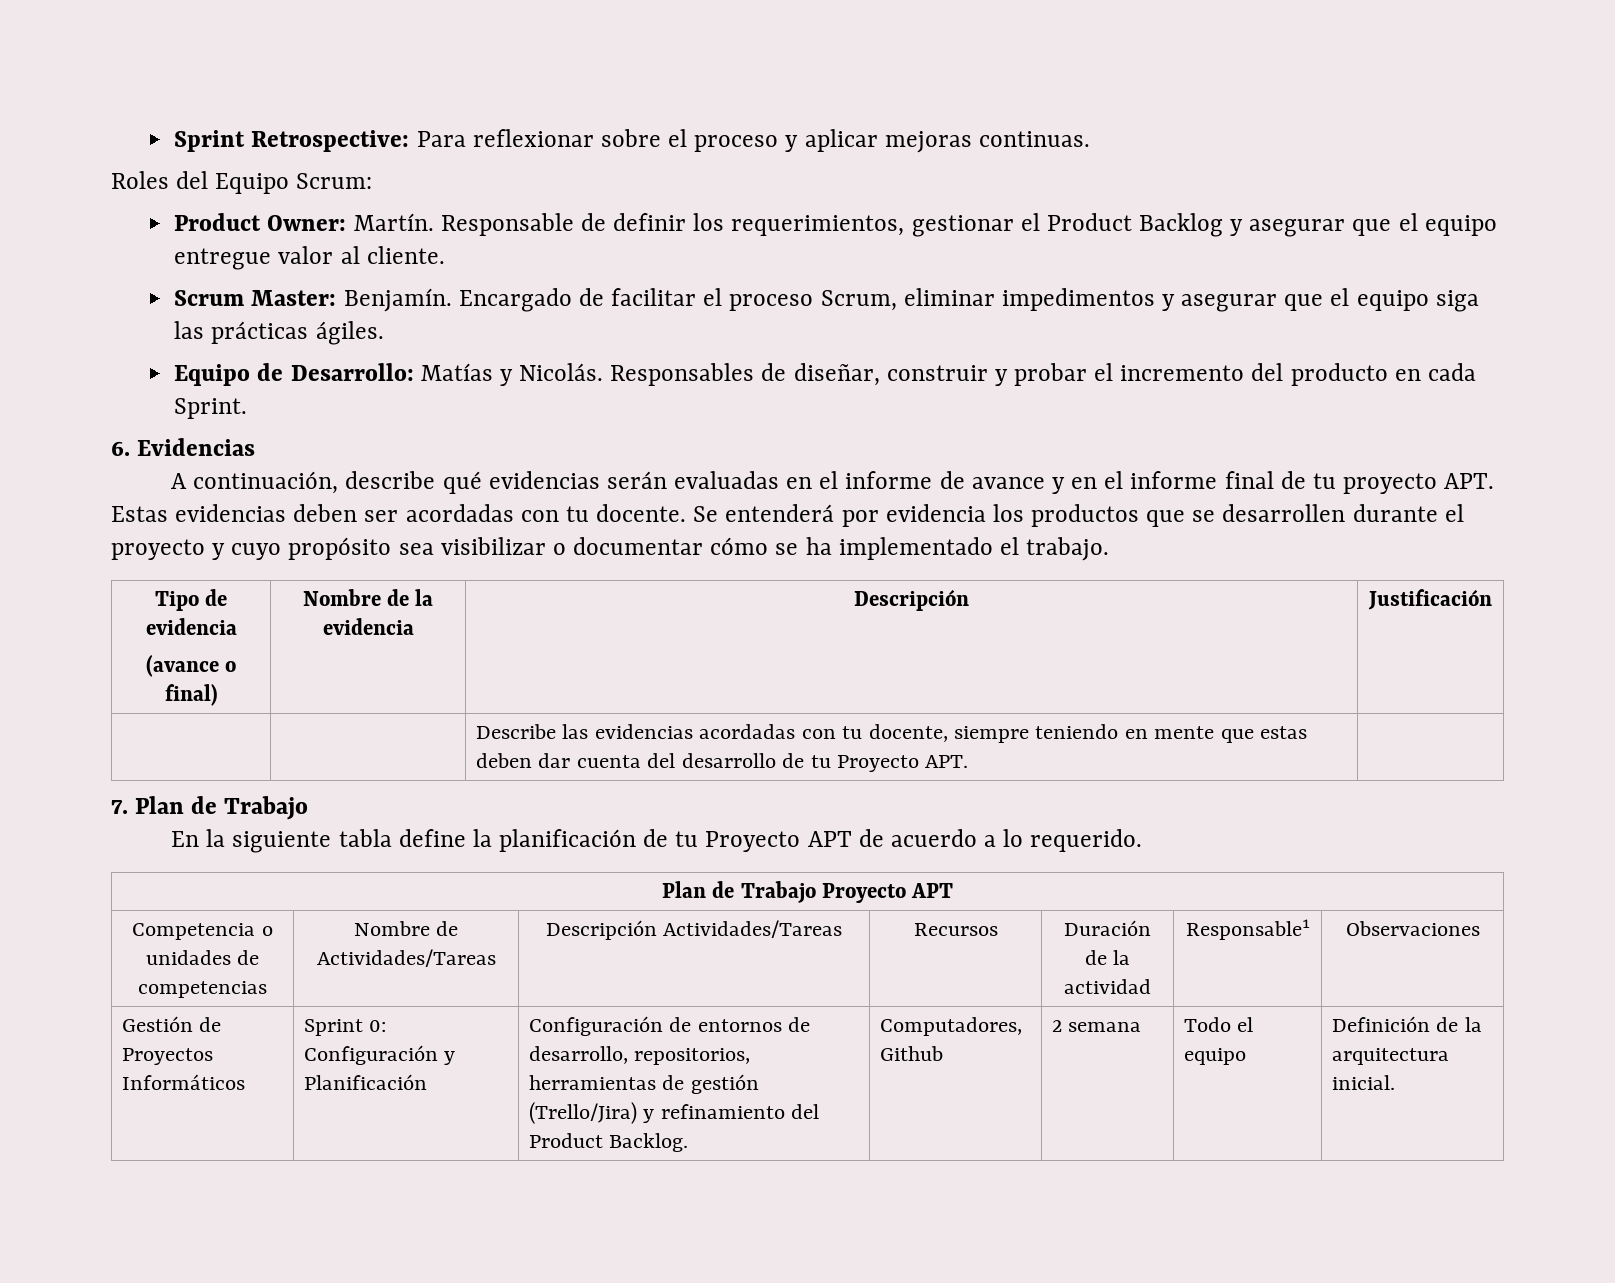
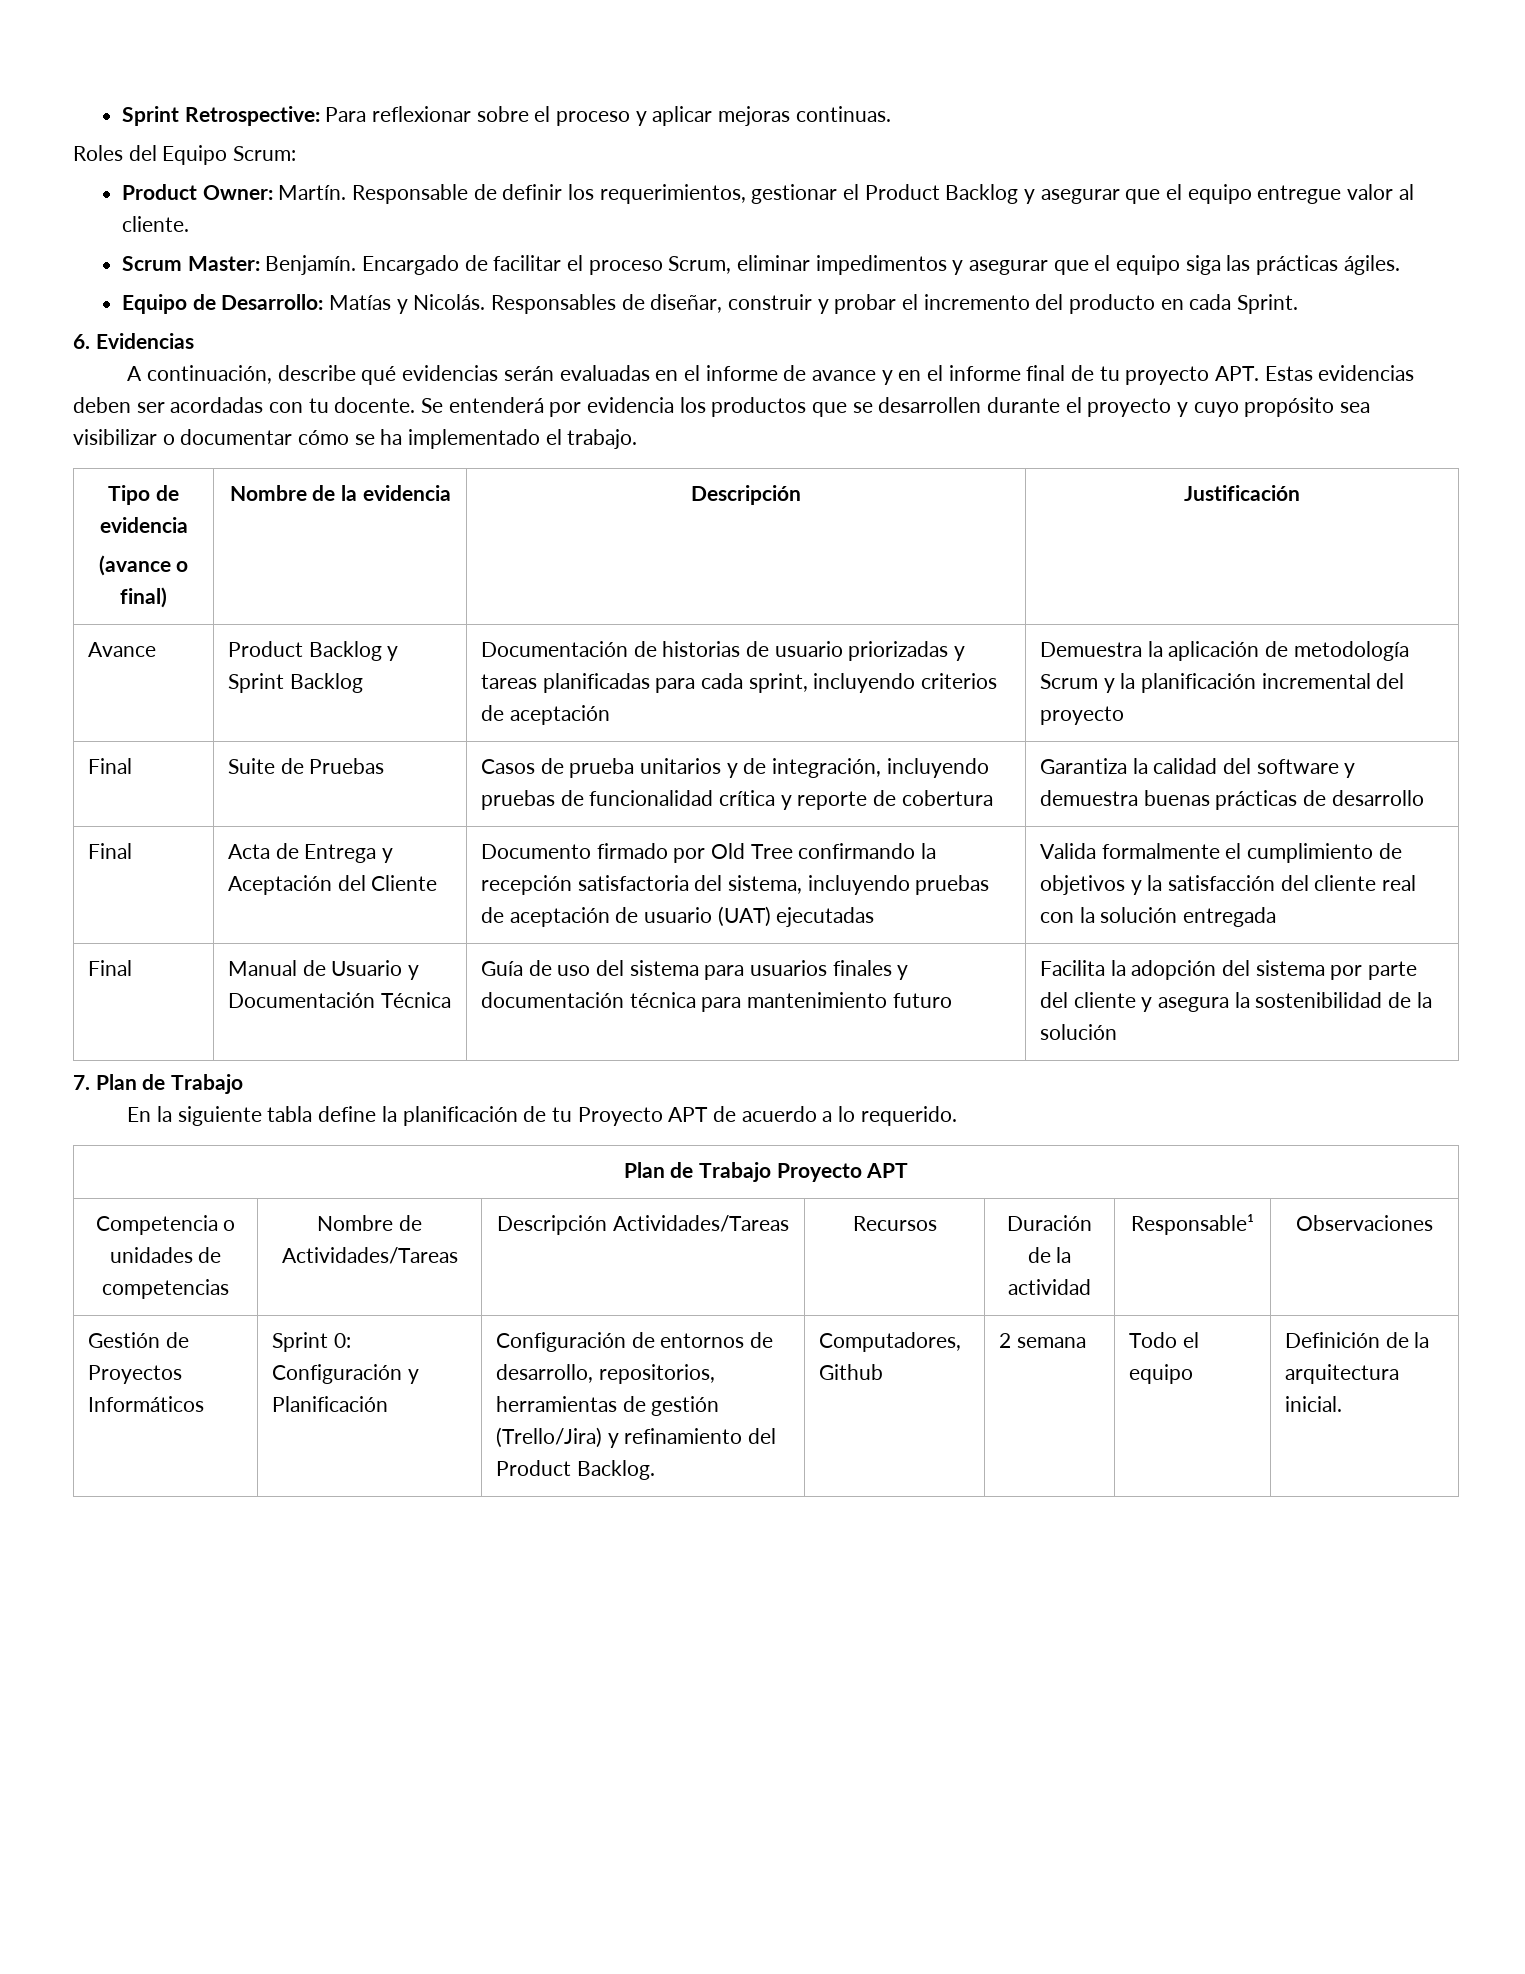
[475,724,1308,743] [475,753,969,772] | | Describe las evidencias acordadas con tu docente, siempre teniendo en mente que estas deben dar cuenta del desarrollo de tu Proyecto APT. | -> [88,642,157,657] [228,641,399,661] [228,673,363,693] [481,641,966,661] [481,673,998,693] [481,705,610,725] [1040,641,1409,661] [1040,673,1405,693] [1040,706,1125,725] [88,758,133,774] [228,758,385,774] [481,758,989,778] [481,790,993,810] [1040,758,1356,778] [1040,790,1424,810] [88,843,133,859] [228,843,394,863] [228,875,438,895] [481,843,937,863] [481,875,990,895] [481,906,875,927] [1040,843,1402,863] [1040,875,1417,895] [1040,907,1277,927] [88,960,133,976] [228,960,420,980] [228,992,451,1008] [481,960,909,980] [481,992,952,1012] [1040,960,1418,980] [1040,992,1432,1012] [1040,1024,1118,1040] Avance | Product Backlog y Sprint Backlog | Documentación de historias de usuario priorizadas y tareas planificadas para cada sprint, incluyendo criterios de aceptación | Demuestra la aplicación de metodología Scrum y la planificación incremental del proyecto // Final | Suite de Pruebas | Casos de prueba unitarios y de integración, incluyendo pruebas de funcionalidad crítica y reporte de cobertura | Garantiza la calidad del software y demuestra buenas prácticas de desarrollo // Final | Acta de Entrega y Aceptación del Cliente | Documento firmado por Old Tree confirmando la recepción satisfactoria del sistema, incluyendo pruebas de aceptación de usuario (UAT) ejecutadas | Valida formalmente el cumplimiento de objetivos y la satisfacción del cliente real con la solución entregada // Final | Manual de Usuario y Documentación Técnica | Guía de uso del sistema para usuarios finales y documentación técnica para mantenimiento futuro | Facilita la adopción del sistema por parte del cliente y asegura la sostenibilidad de la solución

